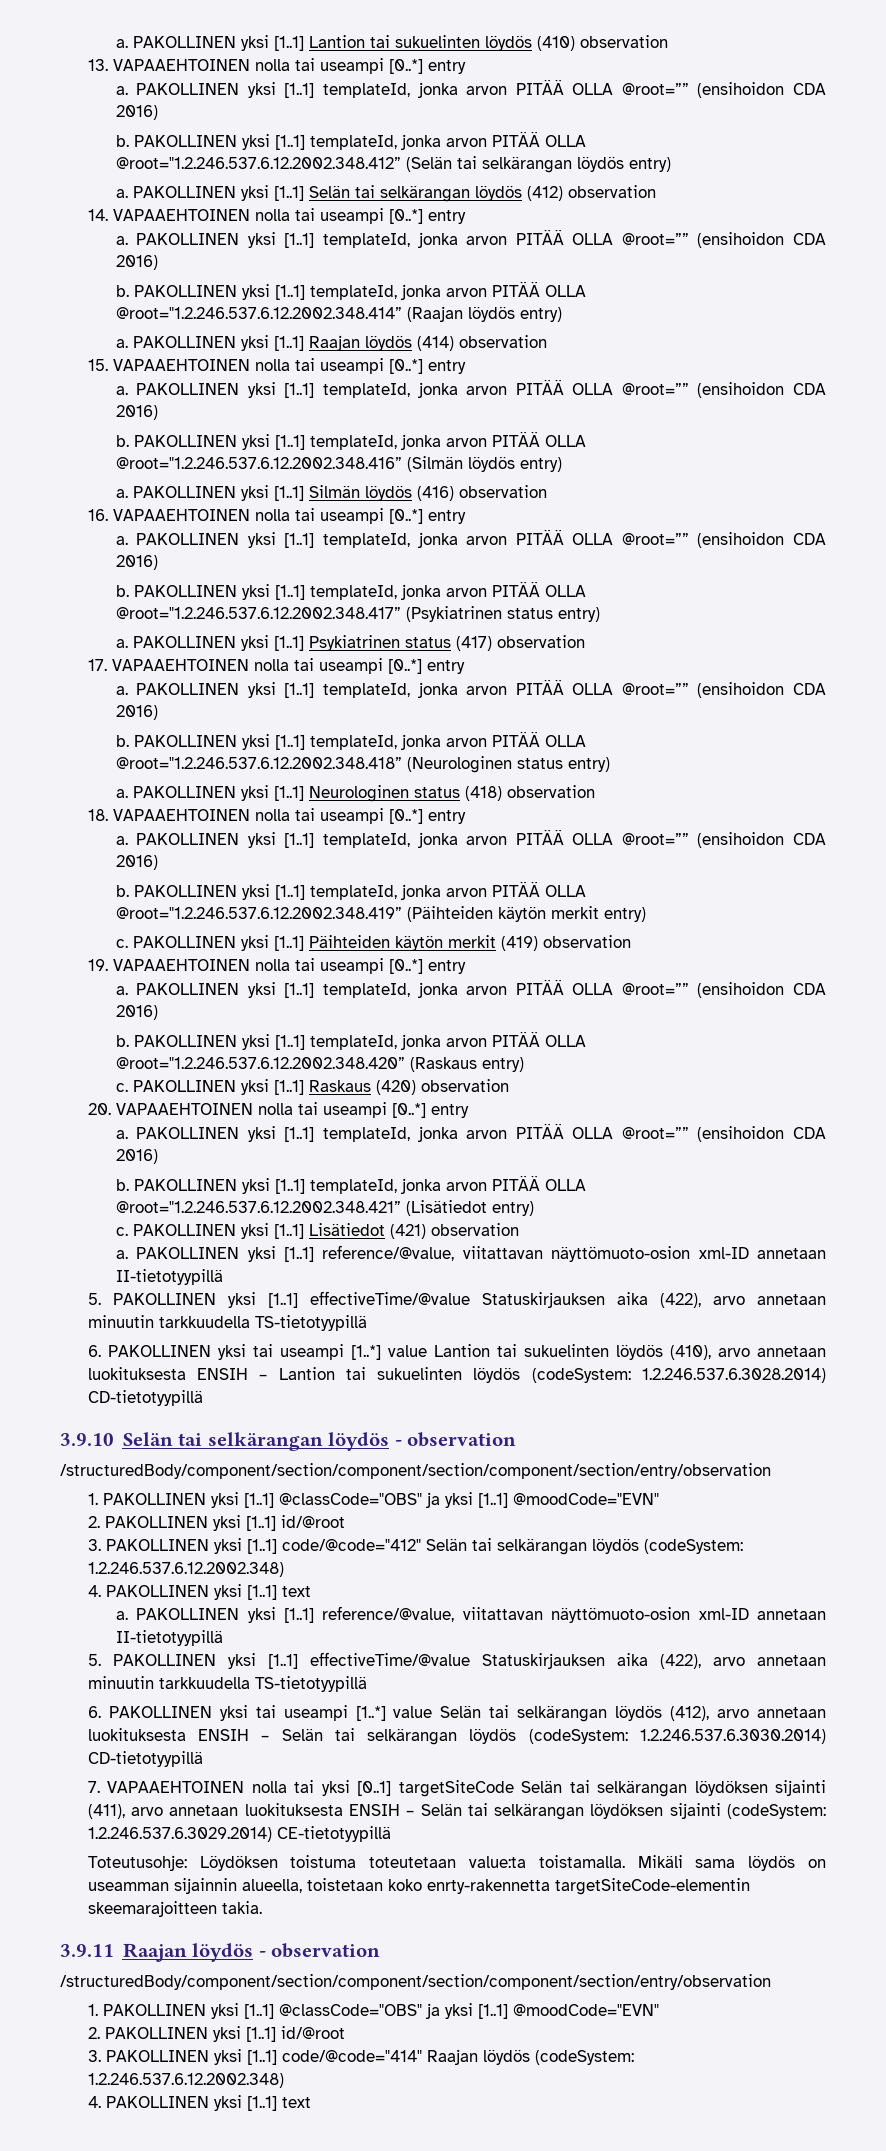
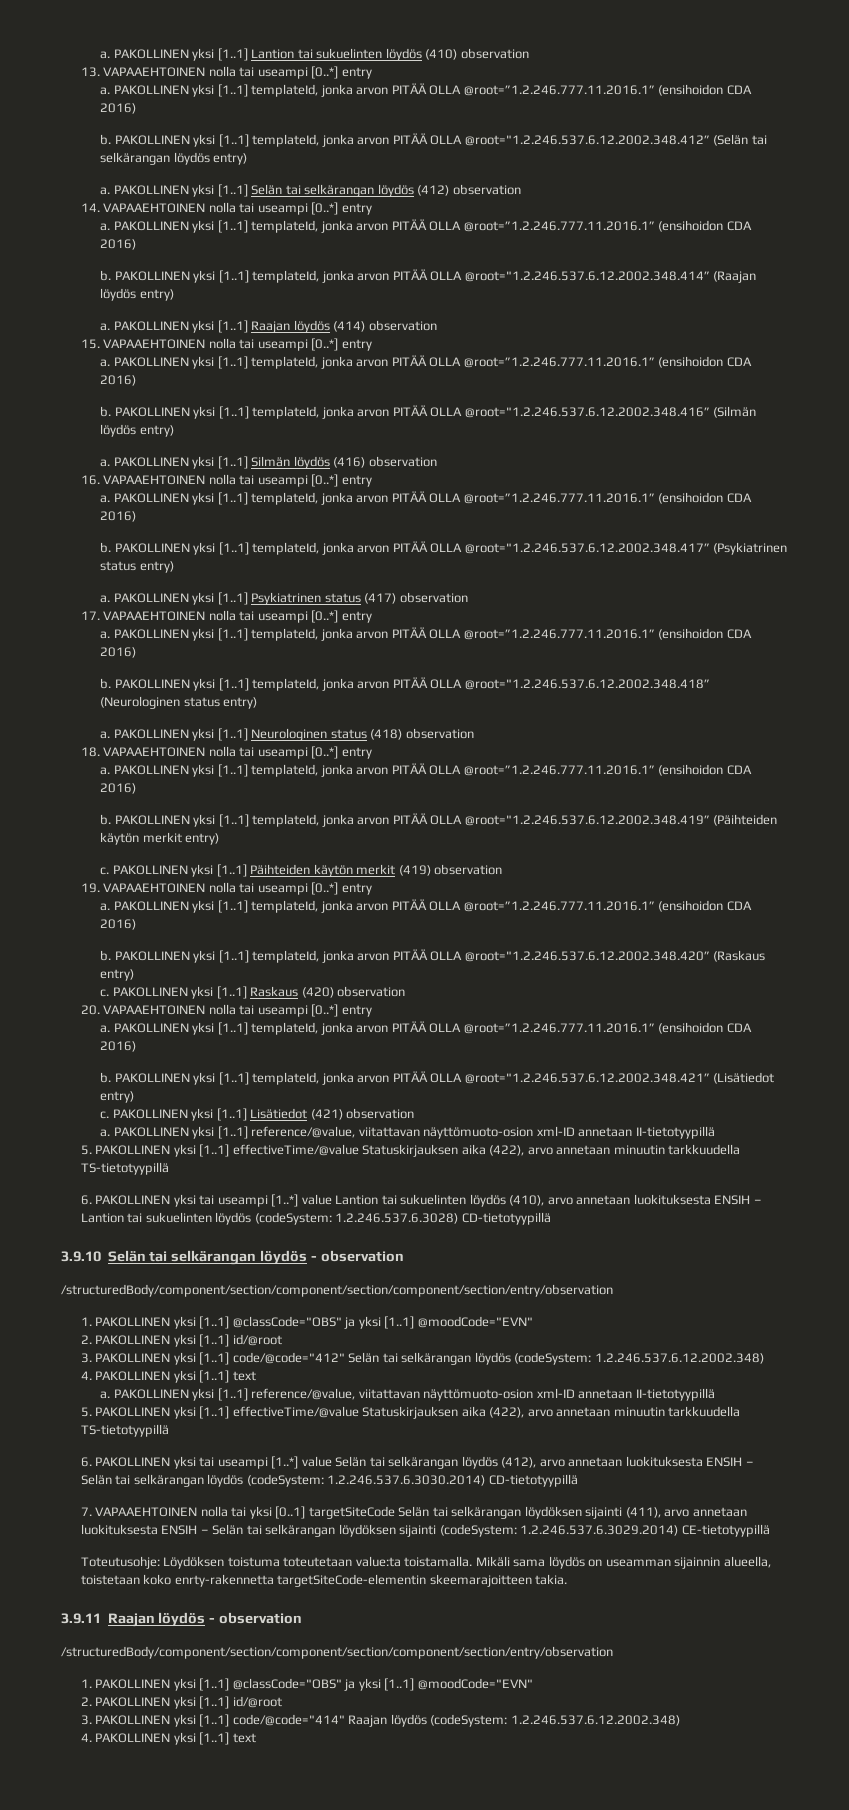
[621,83,689,95] @root=”” -> [463,85,655,96] @root=”1.2.246.777.11.2016.1”
[621,233,689,245] @root=”” -> [463,221,655,232] @root=”1.2.246.777.11.2016.1”
[621,383,689,395] @root=”” -> [463,357,655,368] @root=”1.2.246.777.11.2016.1”
[621,533,689,545] @root=”” -> [463,493,655,504] @root=”1.2.246.777.11.2016.1”
[621,683,689,695] @root=”” -> [463,629,655,640] @root=”1.2.246.777.11.2016.1”
[621,833,689,845] @root=”” -> [463,765,655,776] @root=”1.2.246.777.11.2016.1”
[621,983,689,995] @root=”” -> [463,901,655,912] @root=”1.2.246.777.11.2016.1”
[621,1127,689,1139] @root=”” -> [463,1023,655,1034] @root=”1.2.246.777.11.2016.1”
[642,1368,826,1383] 1.2.246.537.6.3028.2014) -> [335,1213,459,1224] 1.2.246.537.6.3028)

